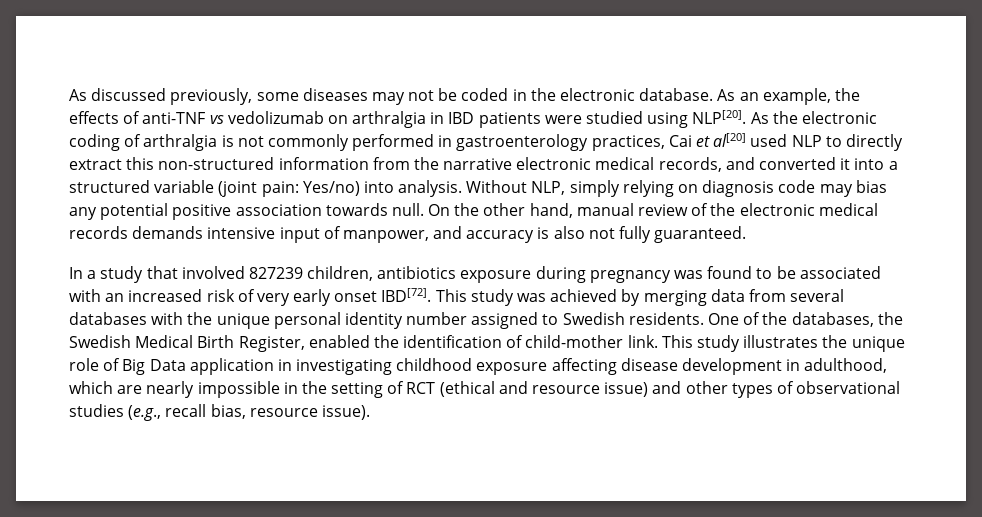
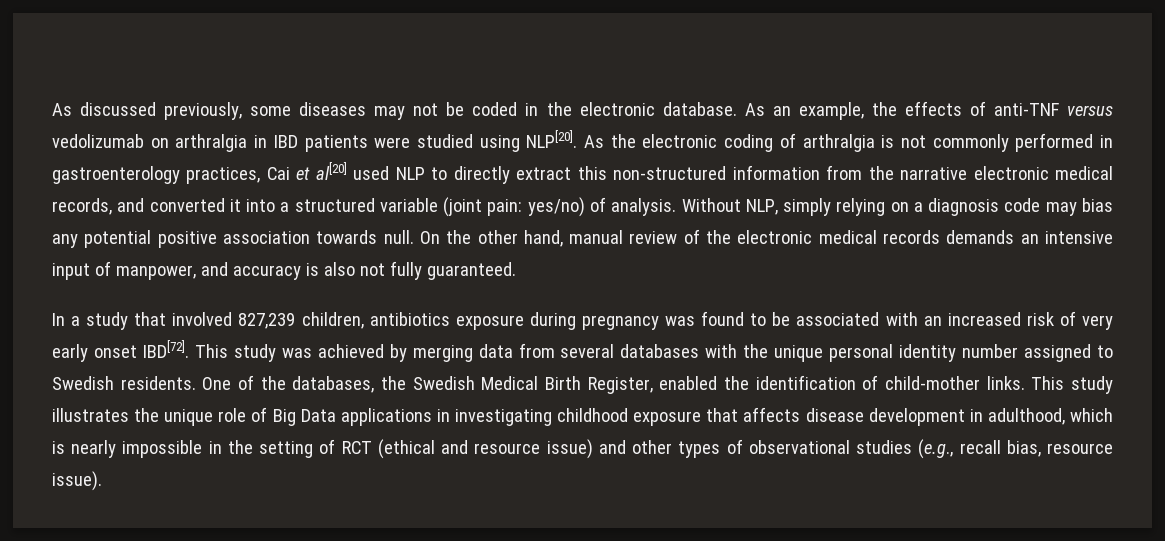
[209,115,224,124] vs -> [1066,105,1113,116] versus
[302,181,394,196] Yes/no) into -> [527,197,606,217] yes/no) of
(699, 188) none -> [913,202,923,212] a
(204, 232) none -> [1020,234,1039,244] an
[248,267,303,279] 827239 -> [238,313,296,329] 827,239
[627,335,658,348] link. -> [986,376,1025,390] links.
[189,358,274,375] application -> [340,408,432,426] applications
[551,358,617,375] affecting -> [706,407,801,422] that affects
[117,385,143,394] are -> [52,441,65,454] is

